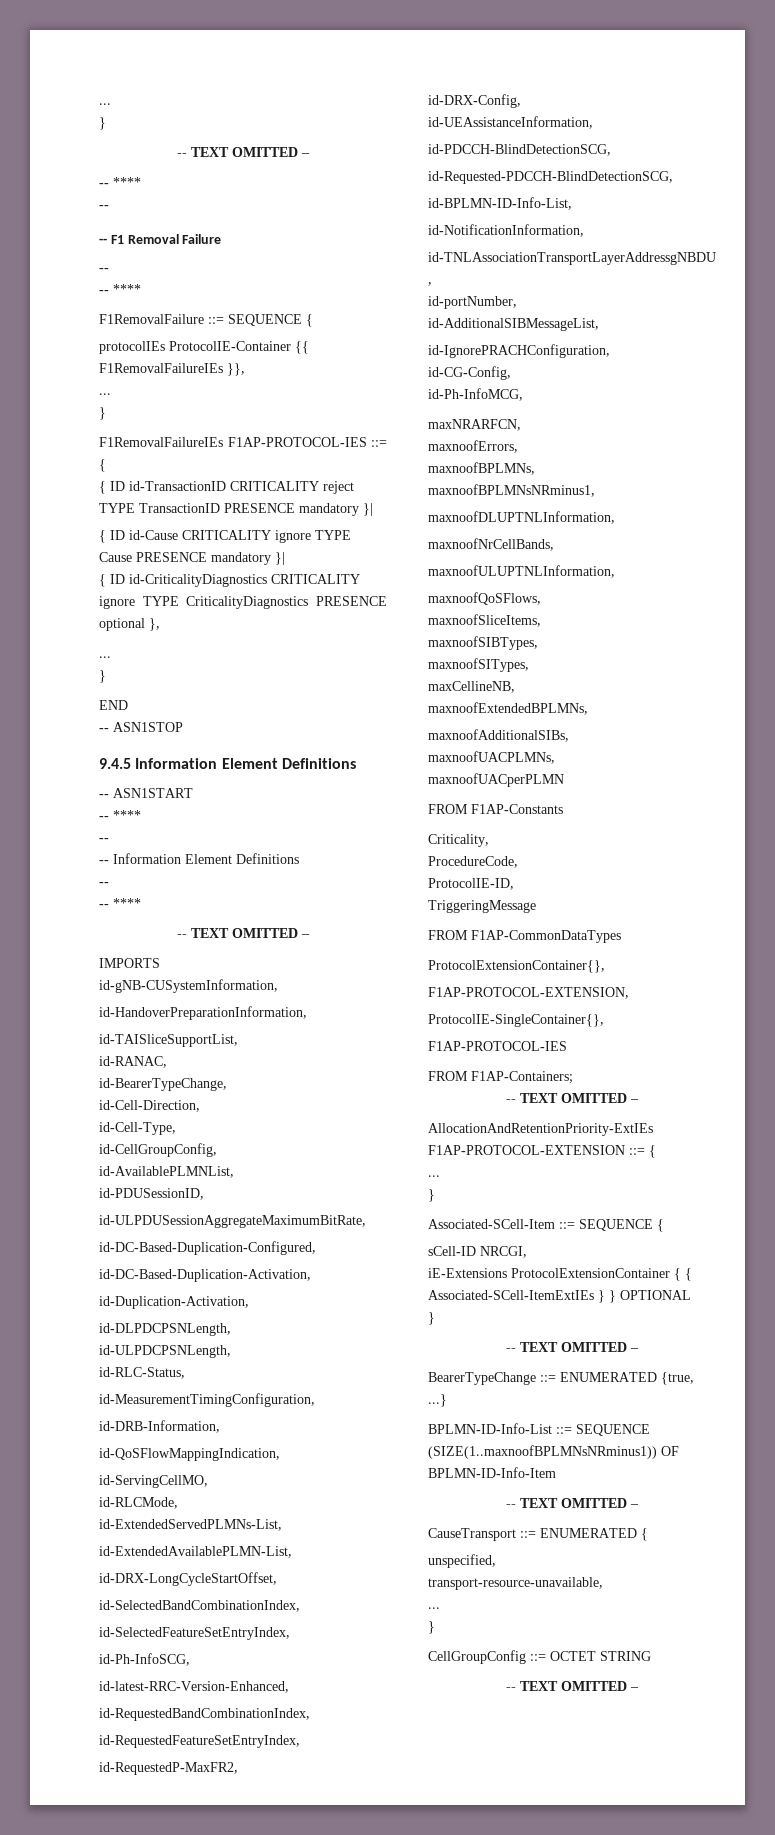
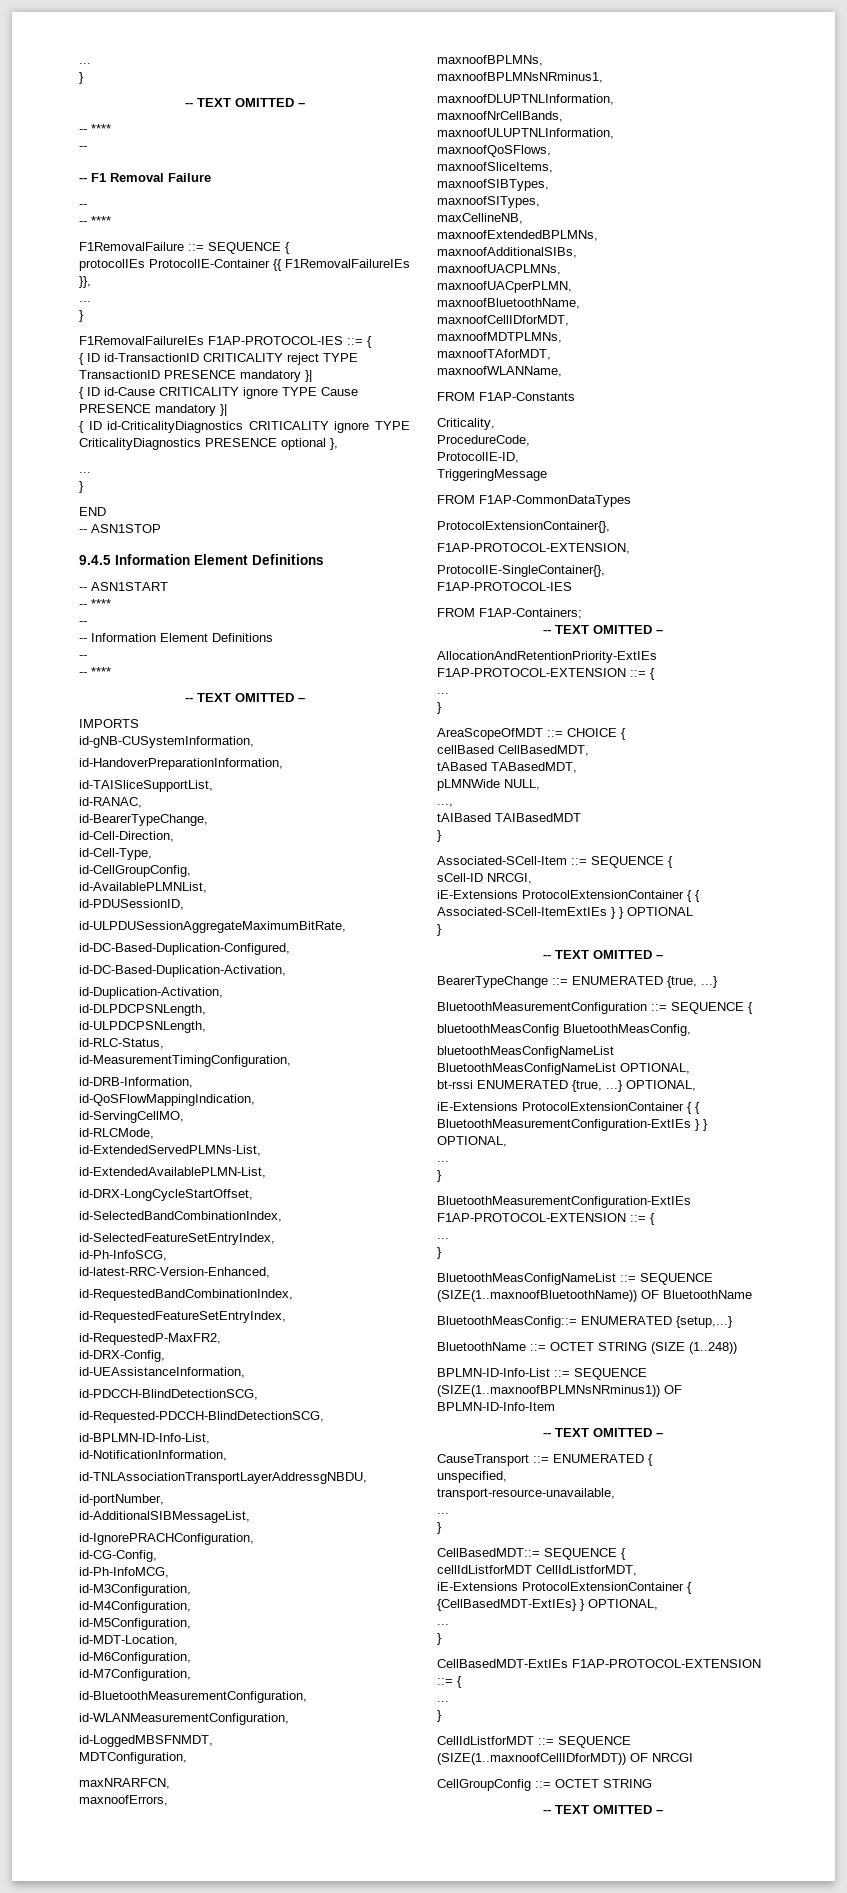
(523, 394) none -> [79,1584,191,1596] [79,1601,191,1613] [79,1618,191,1630] [79,1635,178,1646] [79,1652,191,1664] [79,1669,191,1681] [79,1691,307,1703] [79,1713,289,1725] [79,1735,213,1747] [79,1752,187,1764] // id-M3Configuration, // id-M4Configuration, // id-M5Configuration, // id-MDT-Location, // id-M6Configuration, // id-M7Configuration, // id-BluetoothMeasurementConfiguration, // id-WLANMeasurementConfiguration, // id-LoggedMBSFNMDT, // MDTConfiguration,
[428,773,564,787] maxnoofUACperPLMN -> [437,281,572,293] [437,298,580,309] [437,315,569,326] [437,332,562,343] [437,349,551,360] [437,366,562,377] maxnoofUACperPLMN, // maxnoofBluetoothName, // maxnoofCellIDforMDT, // maxnoofMDTPLMNs, // maxnoofTAforMDT, // maxnoofWLANName,
(435, 1195) none -> [437,728,626,740] [437,745,589,756] [437,762,577,773] [437,779,540,791] [437,804,453,807] [437,813,581,822] [437,830,442,842] // AreaScopeOfMDT ::= CHOICE { // cellBased CellBasedMDT, // tABased TABasedMDT, // pLMNWide NULL, // ..., // tAIBased TAIBasedMDT // }
(447, 1400) none -> [437,1002,753,1014] [437,1024,691,1036] [437,1046,614,1058] [437,1063,690,1075] [437,1080,696,1092] [437,1102,700,1114] [437,1119,708,1131] [437,1136,507,1147] [437,1161,449,1162] [437,1170,442,1182] [437,1196,691,1208] [437,1213,655,1225] [437,1238,449,1239] [437,1247,442,1259] [437,1273,713,1285] [437,1290,752,1302] [437,1316,733,1328] [437,1342,737,1354] // BluetoothMeasurementConfiguration ::= SEQUENCE { // bluetoothMeasConfig BluetoothMeasConfig, // bluetoothMeasConfigNameList BluetoothMeasConfigNameList OPTIONAL, // bt-rssi ENUMERATED {true, ...} OPTIONAL, // iE-Extensions ProtocolExtensionContainer { { BluetoothMeasurementConfiguration-ExtIEs } } OPTIONAL, // ... // } // BluetoothMeasurementConfiguration-ExtIEs F1AP-PROTOCOL-EXTENSION ::= { // ... // } // BluetoothMeasConfigNameList ::= SEQUENCE (SIZE(1..maxnoofBluetoothName)) OF BluetoothName // BluetoothMeasConfig::= ENUMERATED {setup,...} // BluetoothName ::= OCTET STRING (SIZE (1..248))
(435, 1627) none -> [437,1548,626,1560] [437,1565,637,1576] [437,1582,692,1594] [437,1599,658,1611] [437,1624,449,1625] [437,1633,442,1645] [437,1659,761,1668] [437,1676,462,1688] [437,1701,449,1702] [437,1710,442,1722] [437,1736,631,1748] [437,1753,693,1765] // CellBasedMDT::= SEQUENCE { // cellIdListforMDT CellIdListforMDT, // iE-Extensions ProtocolExtensionContainer { {CellBasedMDT-ExtIEs} } OPTIONAL, // ... // } // CellBasedMDT-ExtIEs F1AP-PROTOCOL-EXTENSION ::= { // ... // } // CellIdListforMDT ::= SEQUENCE (SIZE(1..maxnoofCellIDforMDT)) OF NRCGI

